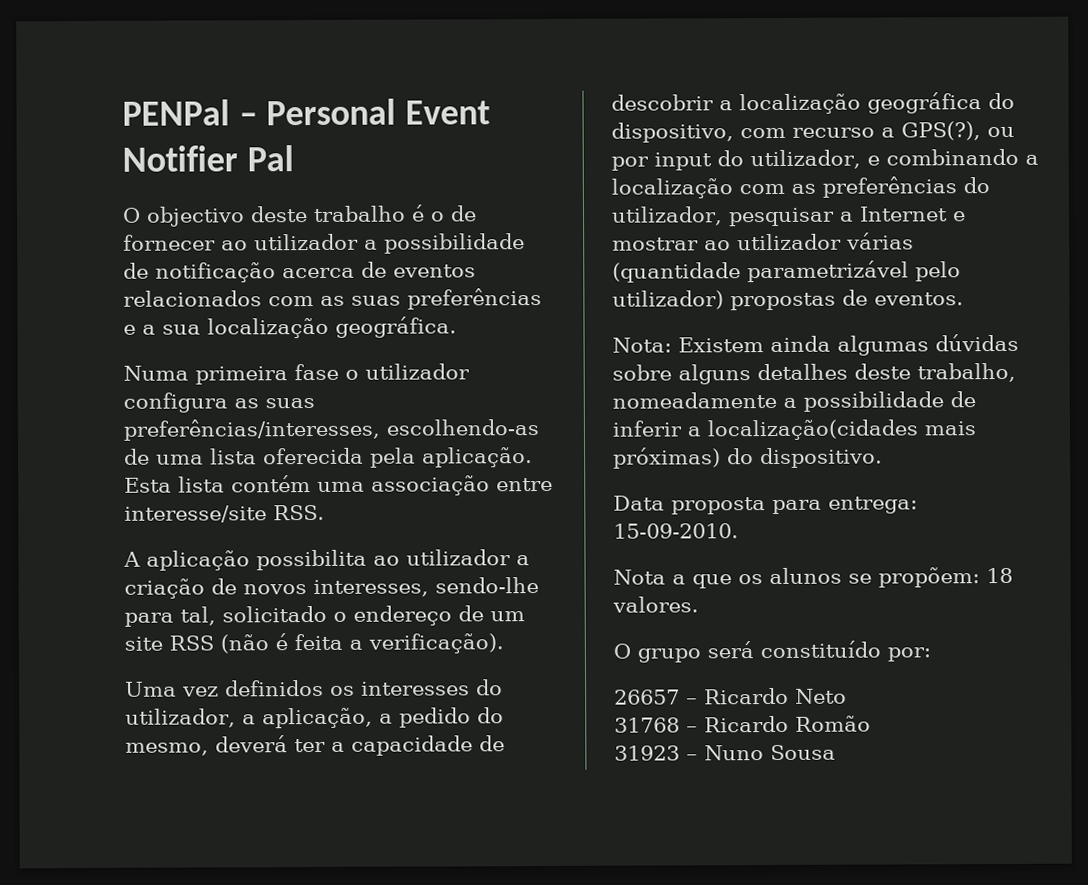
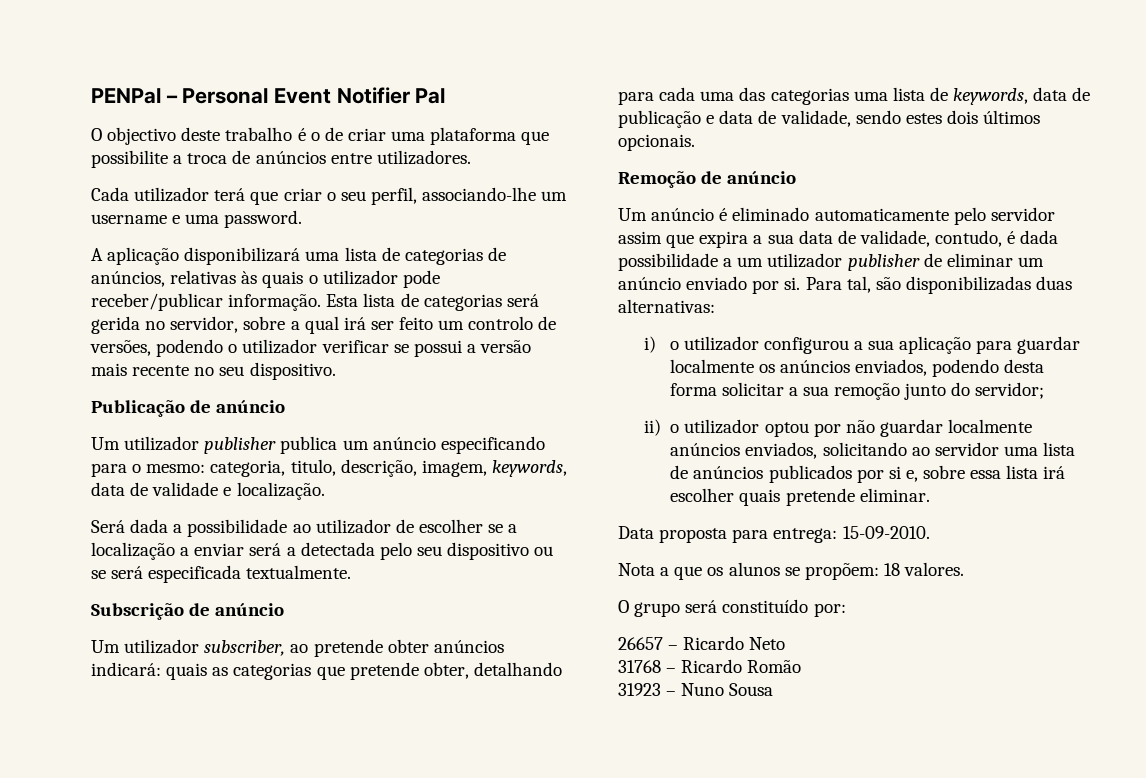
[123,233,525,254] [123,261,476,283] [123,288,542,310] [123,316,457,339] [123,363,470,385] [123,392,315,413] [123,418,539,441] [124,447,533,468] [124,475,553,496] [124,504,325,523] [123,549,530,571] [124,577,539,599] [124,605,525,627] [124,633,504,654] [125,679,503,697] [125,707,504,729] [125,735,505,756] [611,92,1015,115] [611,121,1015,143] [611,148,1039,171] [611,176,990,199] [611,206,966,227] [612,232,914,251] [612,260,961,283] [612,289,964,311] [612,333,1019,356] [612,362,1016,385] [612,391,976,412] [612,419,976,441] [613,447,883,469] fornecer ao utilizador a possibilidade de notificação acerca de eventos relacionados com as suas preferências e a sua localização geográfica. // Numa primeira fase o utilizador configura as suas preferências/interesses, escolhendo-as de uma lista oferecida pela aplicação. Esta lista contém uma associação entre interesse/site RSS. // A aplicação possibilita ao utilizador a criação de novos interesses, sendo-lhe para tal, solicitado o endereço de um site RSS (não é feita a verificação). // Uma vez definidos os interesses do utilizador, a aplicação, a pedido do mesmo, deverá ter a capacidade de descobrir a localização geográfica do dispositivo, com recurso a GPS(?), ou por input do utilizador, e combinando a localização com as preferências do utilizador, pesquisar a Internet e mostrar ao utilizador várias (quantidade parametrizável pelo utilizador) propostas de eventos. // Nota: Existem ainda algumas dúvidas sobre alguns detalhes deste trabalho, nomeadamente a possibilidade de inferir a localização(cidades mais próximas) do dispositivo. -> [347,127,550,145] [91,150,471,168] [91,187,568,205] [91,210,303,228] [91,247,506,265] [91,270,440,288] [91,293,539,311] [91,316,557,334] [90,339,532,357] [91,362,336,380] [91,400,286,417] [91,436,545,454] [91,459,567,477] [91,482,325,500] [91,519,518,537] [91,542,554,560] [91,565,352,583] [91,603,285,620] [91,639,504,657] [91,662,562,680] [618,87,1091,105] [618,110,1041,128] [618,134,695,151] [618,171,797,188] [618,207,1055,225] [618,230,1059,248] [618,253,1044,271] [618,276,1073,294] [618,299,715,313] [643,336,1081,354] [669,359,1045,377] [669,382,1045,400] [643,419,1033,437] [670,442,1076,459] [670,465,1066,483] [670,488,930,506] criar uma plataforma que possibilite a troca de anúncios entre utilizadores. // Cada utilizador terá que criar o seu perfil, associando-lhe um username e uma password. // A aplicação disponibilizará uma lista de categorias de anúncios, relativas às quais o utilizador pode receber/publicar informação. Esta lista de categorias será gerida no servidor, sobre a qual irá ser feito um controlo de versões, podendo o utilizador verificar se possui a versão mais recente no seu dispositivo. // Publicação de anúncio // Um utilizador publisher publica um anúncio especificando para o mesmo: categoria, titulo, descrição, imagem, keywords, data de validade e localização. // Será dada a possibilidade ao utilizador de escolher se a localização a enviar será a detectada pelo seu dispositivo ou se será especificada textualmente. // Subscrição de anúncio // Um utilizador subscriber, ao pretende obter anúncios indicará: quais as categorias que pretende obter, detalhando para cada uma das categorias uma lista de keywords, data de publicação e data de validade, sendo estes dois últimos opcionais. // Remoção de anúncio // Um anúncio é eliminado automaticamente pelo servidor assim que expira a sua data de validade, contudo, é dada possibilidade a um utilizador publisher de eliminar um anúncio enviado por si. Para tal, são disponibilizadas duas alternativas: // i) o utilizador configurou a sua aplicação para guardar localmente os anúncios enviados, podendo desta forma solicitar a sua remoção junto do servidor; // ii) o utilizador optou por não guardar localmente anúncios enviados, solicitando ao servidor uma lista de anúncios publicados por si e, sobre essa lista irá escolher quais pretende eliminar.

